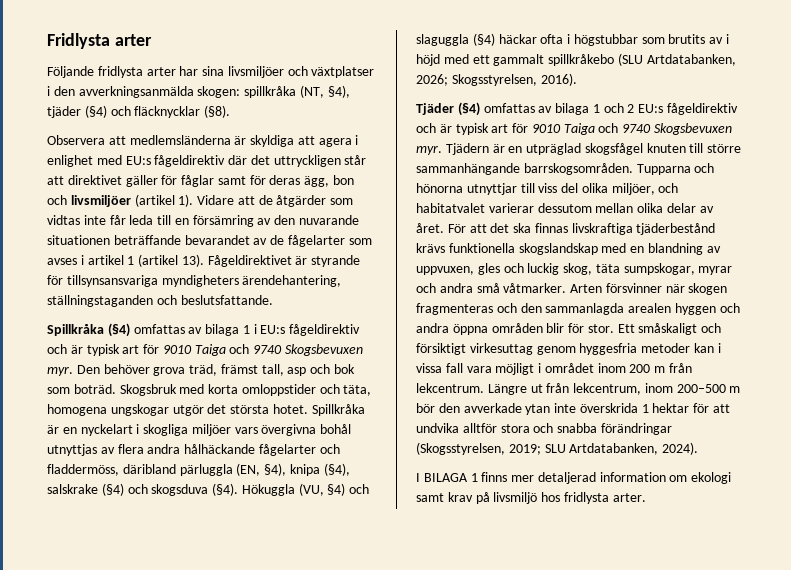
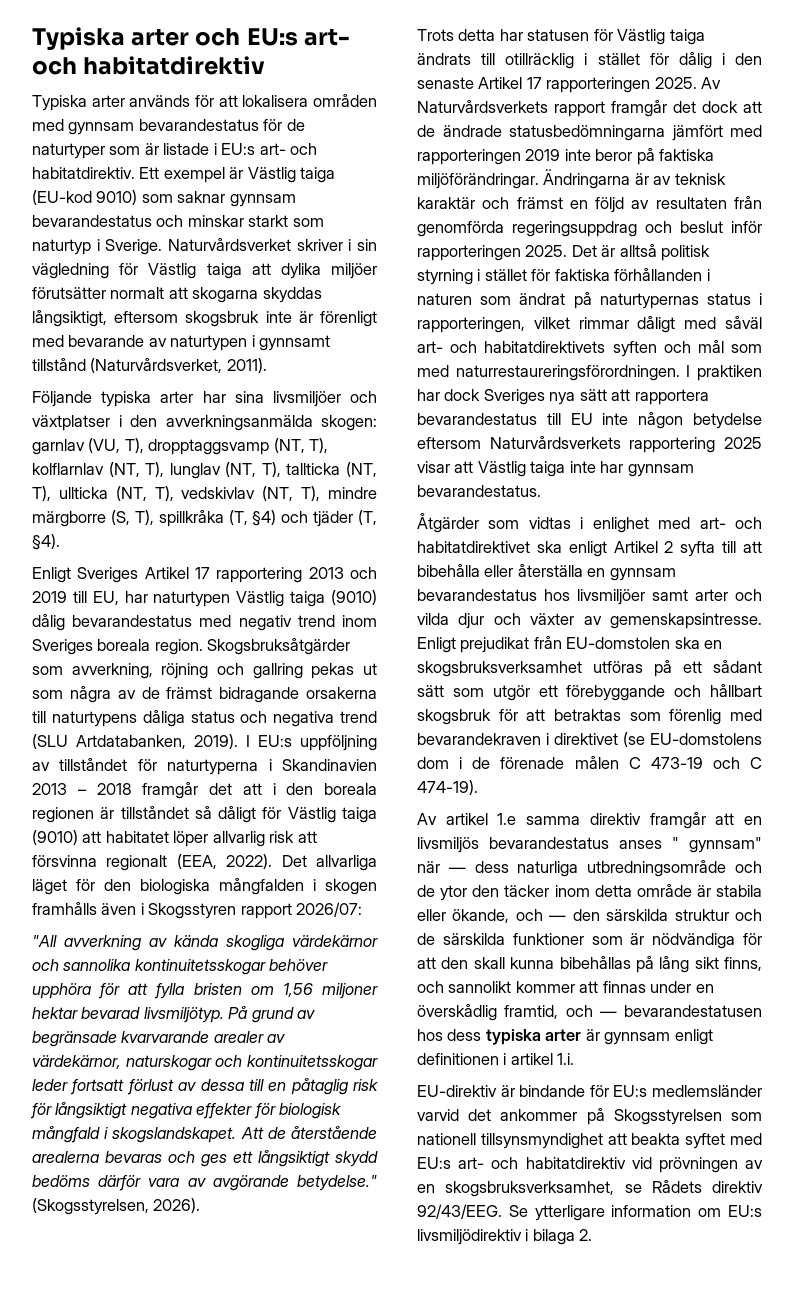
[47,33,152,49] Fridlysta arter -> [32,27,350,50] [32,56,266,75] [32,94,377,111] [32,119,305,135] [32,143,318,159] [32,167,336,183] [32,190,296,207] [32,215,324,227] [32,238,378,255] [32,263,377,279] [32,287,322,303] [32,310,377,327] [32,335,331,351] [32,358,267,373] Typiska arter och EU:s art- och habitatdirektiv // Typiska arter används för att lokalisera områden med gynnsam bevarandestatus för de naturtyper som är listade i EU:s art- och habitatdirektiv. Ett exempel är Västlig taiga (EU-kod 9010) som saknar gynnsam bevarandestatus och minskar starkt som naturtyp i Sverige. Naturvårdsverket skriver i sin vägledning för Västlig taiga att dylika miljöer förutsätter normalt att skogarna skyddas långsiktigt, eftersom skogsbruk inte är förenligt med bevarande av naturtypen i gynnsamt tillstånd (Naturvårdsverket, 2011).
[97,66,143,78] fridlysta -> [101,391,152,407] typiska
[244,85,350,98] [47,105,231,118] [47,135,359,147] [47,155,367,167] [47,175,355,187] [47,194,354,207] [47,215,360,227] [47,235,372,247] [47,254,361,267] [47,275,342,287] [47,295,273,307] [47,323,361,337] [47,344,364,356] [47,364,356,376] [47,384,372,396] [47,404,365,416] [47,424,352,436] [47,444,340,456] [47,463,350,476] [47,483,370,496] [416,33,730,46] [416,53,736,66] [416,73,577,86] [416,102,739,116] [416,123,733,135] [416,143,742,155] [416,163,715,175] [416,183,679,195] [416,203,714,213] [416,223,716,235] [416,243,721,255] [416,263,733,275] [416,283,728,295] [416,303,740,315] [416,323,722,335] [416,343,721,355] [416,363,693,375] [416,383,741,395] [416,403,731,415] [416,423,672,435] [416,442,699,455] [416,472,732,484] [416,492,646,504] spillkråka (NT, §4), tjäder (§4) och fläcknycklar (§8). // Observera att medlemsländerna är skyldiga att agera i enlighet med EU:s fågeldirektiv där det uttryckligen står att direktivet gäller för fåglar samt för deras ägg, bon och livsmiljöer (artikel 1). Vidare att de åtgärder som vidtas inte får leda till en försämring av den nuvarande situationen beträffande bevarandet av de fågelarter som avses i artikel 1 (artikel 13). Fågeldirektivet är styrande för tillsynsansvariga myndigheters ärendehantering, ställningstaganden och beslutsfattande. // Spillkråka (§4) omfattas av bilaga 1 i EU:s fågeldirektiv och är typisk art för 9010 Taiga och 9740 Skogsbevuxen myr. Den behöver grova träd, främst tall, asp och bok som boträd. Skogsbruk med korta omloppstider och täta, homogena ungskogar utgör det största hotet. Spillkråka är en nyckelart i skogliga miljöer vars övergivna bohål utnyttjas av flera andra hålhäckande fågelarter och fladdermöss, däribland pärluggla (EN, §4), knipa (§4), salskrake (§4) och skogsduva (§4). Hökuggla (VU, §4) och slaguggla (§4) häckar ofta i högstubbar som brutits av i höjd med ett gammalt spillkråkebo (SLU Artdatabanken, 2026; Skogsstyrelsen, 2016). // Tjäder (§4) omfattas av bilaga 1 och 2 EU:s fågeldirektiv och är typisk art för 9010 Taiga och 9740 Skogsbevuxen myr. Tjädern är en utpräglad skogsfågel knuten till större sammanhängande barrskogsområden. Tupparna och hönorna utnyttjar till viss del olika miljöer, och habitatvalet varierar dessutom mellan olika delar av året. För att det ska finnas livskraftiga tjäderbestånd krävs funktionella skogslandskap med en blandning av uppvuxen, gles och luckig skog, täta sumpskogar, myrar och andra små våtmarker. Arten försvinner när skogen fragmenteras och den sammanlagda arealen hyggen och andra öppna områden blir för stor. Ett småskaligt och försiktigt virkesuttag genom hyggesfria metoder kan i vissa fall vara möjligt i området inom 200 m från lekcentrum. Längre ut från lekcentrum, inom 200–500 m bör den avverkade ytan inte överskrida 1 hektar för att undvika alltför stora och snabba förändringar (Skogsstyrelsen, 2019; SLU Artdatabanken, 2024). // I BILAGA 1 finns mer detaljerad information om ekologi samt krav på livsmiljö hos fridlysta arter. -> [32,438,329,455] [32,462,377,479] [32,486,377,501] [32,510,377,527] [32,534,60,550] [32,567,377,583] [32,590,377,607] [32,614,377,631] [32,638,351,655] [32,663,377,679] [32,686,377,703] [32,710,377,727] [32,734,377,751] [32,758,377,775] [32,782,377,799] [32,806,377,823] [32,830,317,847] [32,854,377,871] [32,878,377,895] [32,902,363,919] [32,935,378,951] [32,959,329,975] [32,983,378,999] [32,1006,316,1023] [32,1031,286,1047] [32,1055,378,1071] [32,1078,378,1095] [30,1102,342,1119] [32,1126,377,1143] [32,1150,378,1167] [32,1175,378,1191] [32,1198,201,1215] [417,29,705,45] [417,52,762,69] [417,77,722,93] [417,100,762,117] [417,125,762,141] [417,148,715,165] [417,169,726,189] [417,196,762,213] [417,221,762,237] [417,244,711,261] [417,268,710,285] [417,292,762,309] [417,316,762,333] [417,340,762,357] [417,365,762,381] [417,389,709,405] [417,412,762,429] [417,436,762,453] [417,461,694,477] [417,485,541,497] [417,513,762,533] [417,541,762,557] [417,564,676,581] [417,589,762,605] [417,613,762,629] [417,636,723,653] [417,660,762,677] [417,684,762,701] [417,709,762,725] [417,732,762,747] [417,756,762,769] [417,780,478,795] [417,812,762,829] [417,837,762,853] [417,860,762,877] [417,884,762,901] [417,909,762,923] [417,933,762,949] [417,956,762,973] [417,981,714,993] [417,1004,762,1021] [417,1029,713,1045] [417,1053,575,1065] [417,1085,762,1097] [417,1108,762,1125] [417,1133,762,1149] [417,1157,763,1173] [417,1180,763,1197] [417,1204,762,1221] [417,1229,593,1245] garnlav (VU, T), dropptaggsvamp (NT, T), kolflarnlav (NT, T), lunglav (NT, T), tallticka (NT, T), ullticka (NT, T), vedskivlav (NT, T), mindre märgborre (S, T), spillkråka (T, §4) och tjäder (T, §4). // Enligt Sveriges Artikel 17 rapportering 2013 och 2019 till EU, har naturtypen Västlig taiga (9010) dålig bevarandestatus med negativ trend inom Sveriges boreala region. Skogsbruksåtgärder som avverkning, röjning och gallring pekas ut som några av de främst bidragande orsakerna till naturtypens dåliga status och negativa trend (SLU Artdatabanken, 2019). I EU:s uppföljning av tillståndet för naturtyperna i Skandinavien 2013 – 2018 framgår det att i den boreala regionen är tillståndet så dåligt för Västlig taiga (9010) att habitatet löper allvarlig risk att försvinna regionalt (EEA, 2022). Det allvarliga läget för den biologiska mångfalden i skogen framhålls även i Skogsstyren rapport 2026/07: // "All avverkning av kända skogliga värdekärnor och sannolika kontinuitetsskogar behöver upphöra för att fylla bristen om 1,56 miljoner hektar bevarad livsmiljötyp. På grund av begränsade kvarvarande arealer av värdekärnor, naturskogar och kontinuitetsskogar leder fortsatt förlust av dessa till en påtaglig risk för långsiktigt negativa effekter för biologisk mångfald i skogslandskapet. Att de återstående arealerna bevaras och ges ett långsiktigt skydd bedöms därför vara av avgörande betydelse." (Skogsstyrelsen, 2026). // Trots detta har statusen för Västlig taiga ändrats till otillräcklig i stället för dålig i den senaste Artikel 17 rapporteringen 2025. Av Naturvårdsverkets rapport framgår det dock att de ändrade statusbedömningarna jämfört med rapporteringen 2019 inte beror på faktiska miljöförändringar. Ändringarna är av teknisk karaktär och främst en följd av resultaten från genomförda regeringsuppdrag och beslut inför rapporteringen 2025. Det är alltså politisk styrning i stället för faktiska förhållanden i naturen som ändrat på naturtypernas status i rapporteringen, vilket rimmar dåligt med såväl art- och habitatdirektivets syften och mål som med naturrestaureringsförordningen. I praktiken har dock Sveriges nya sätt att rapportera bevarandestatus till EU inte någon betydelse eftersom Naturvårdsverkets rapportering 2025 visar att Västlig taiga inte har gynnsam bevarandestatus. // Åtgärder som vidtas i enlighet med art- och habitatdirektivet ska enligt Artikel 2 syfta till att bibehålla eller återställa en gynnsam bevarandestatus hos livsmiljöer samt arter och vilda djur och växter av gemenskapsintresse. Enligt prejudikat från EU-domstolen ska en skogsbruksverksamhet utföras på ett sådant sätt som utgör ett förebyggande och hållbart skogsbruk för att betraktas som förenlig med bevarandekraven i direktivet (se EU-domstolens dom i de förenade målen C 473-19 och C 474-19). // Av artikel 1.e samma direktiv framgår att en livsmiljös bevarandestatus anses " gynnsam" när — dess naturliga utbredningsområde och de ytor den täcker inom detta område är stabila eller ökande, och — den särskilda struktur och de särskilda funktioner som är nödvändiga för att den skall kunna bibehållas på lång sikt finns, och sannolikt kommer att finnas under en överskådlig framtid, och — bevarandestatusen hos dess typiska arter är gynnsam enligt definitionen i artikel 1.i. // EU-direktiv är bindande för EU:s medlemsländer varvid det ankommer på Skogsstyrelsen som nationell tillsynsmyndighet att beakta syftet med EU:s art- och habitatdirektiv vid prövningen av en skogsbruksverksamhet, se Rådets direktiv 92/43/EEG. Se ytterligare information om EU:s livsmiljödirektiv i bilaga 2.

